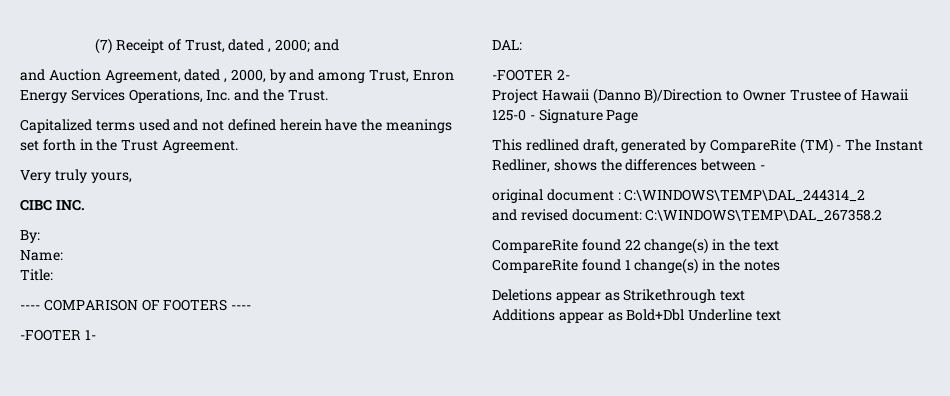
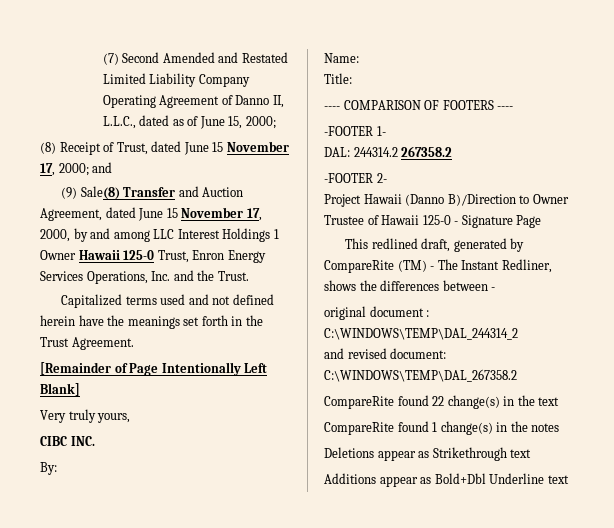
[116,39,272,53] Receipt of Trust, dated , -> [122,52,288,63] [102,73,250,87] [102,95,284,108] [102,115,276,129] [40,141,289,155] [40,163,55,176] Second Amended and Restated Limited Liability Company Operating Agreement of Danno II, L.L.C., dated as of June 15, 2000; // (8) Receipt of Trust, dated June 15 November 17,
(339, 45) none -> [61,186,176,200] (9) Sale(8) Transfer
[224,69,366,83] , 2000, by and among -> [138,207,262,221] [40,228,279,242] [40,250,155,260] June 15 November 17, 2000, by and among LLC Interest Holdings 1 Owner Hawaii 125-0
(238, 146) none -> [40,362,268,376] [40,383,80,396] // [Remainder of Page Intentionally Left Blank]
(522, 45) none -> [353,146,453,157] 244314.2 267358.2

